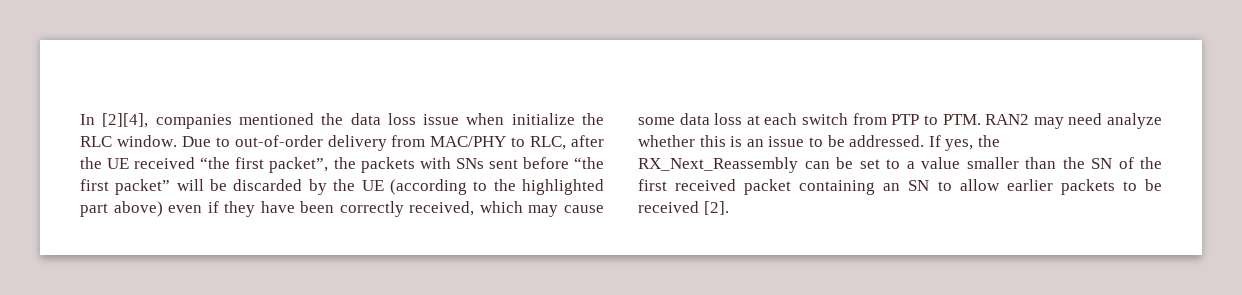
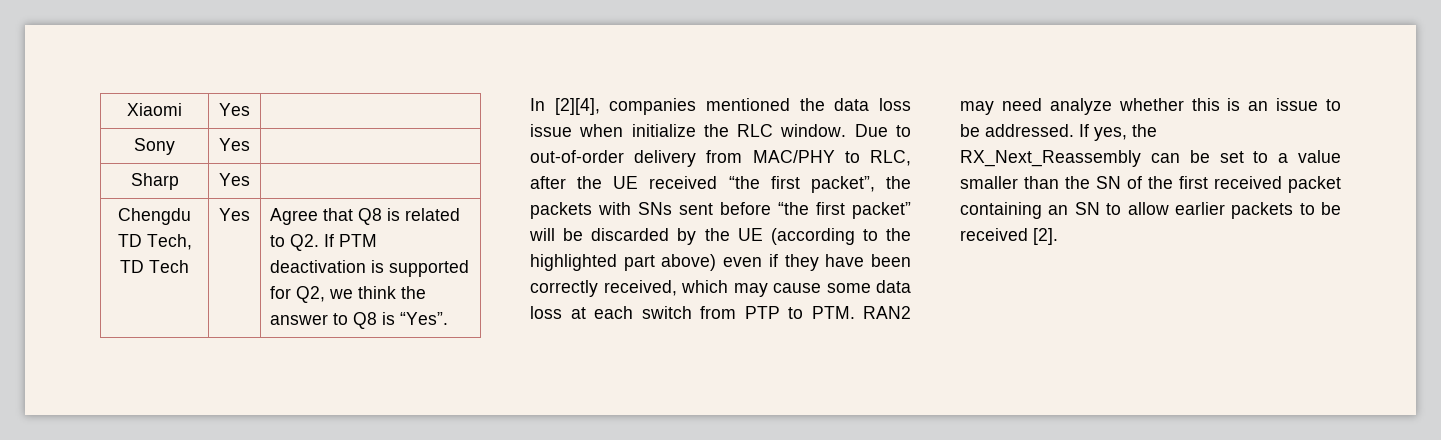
(80, 119) none -> [127,103,182,116] [219,103,250,116] [134,138,175,155] [219,138,250,151] [130,173,179,190] [219,173,250,186] [118,208,191,225] [117,234,192,250] [120,260,189,273] [219,208,250,221] [269,208,460,225] [269,234,377,251] [269,260,469,277] [269,286,426,303] [269,312,448,329] Xiaomi | Yes | // Sony | Yes | // Sharp | Yes | // Chengdu TD Tech, TD Tech | Yes | Agree that Q8 is related to Q2. If PTM deactivation is supported for Q2, we think the answer to Q8 is “Yes”. //

